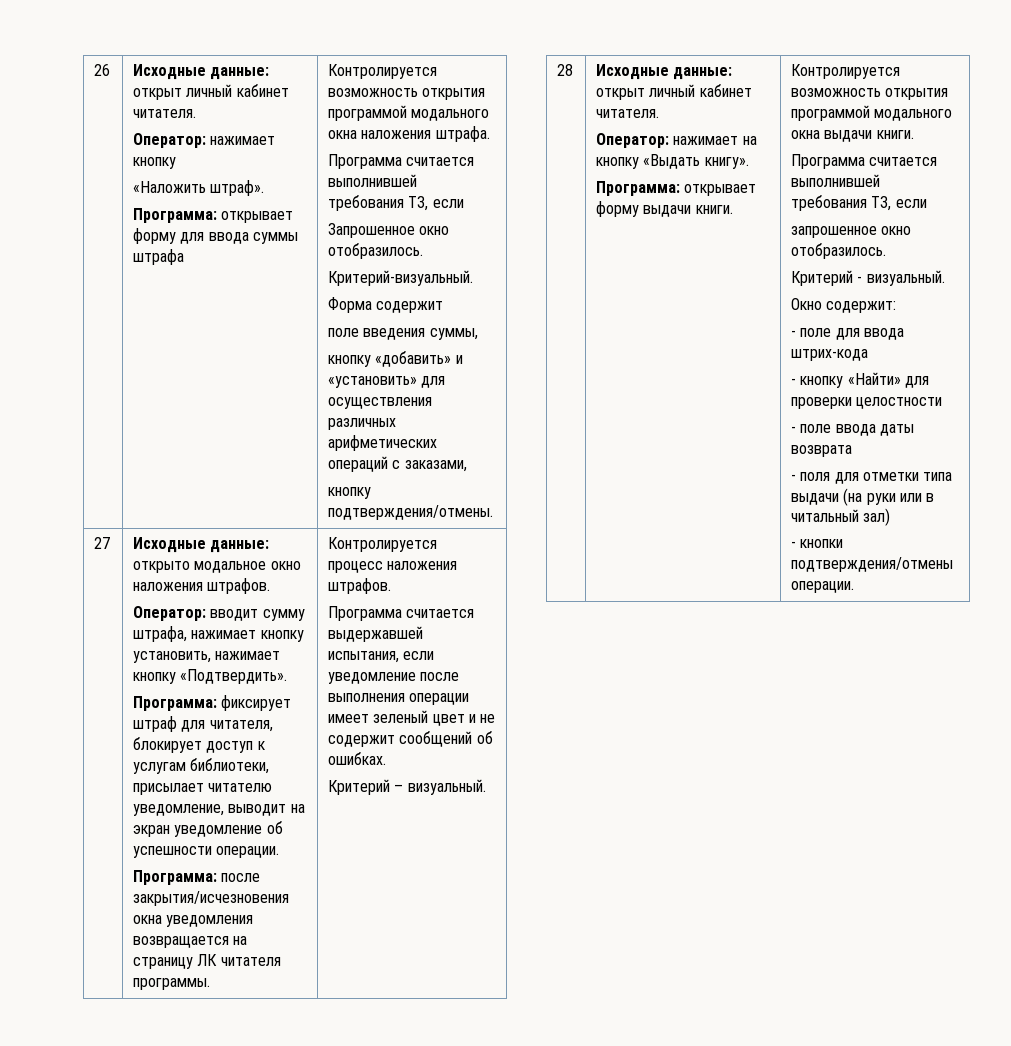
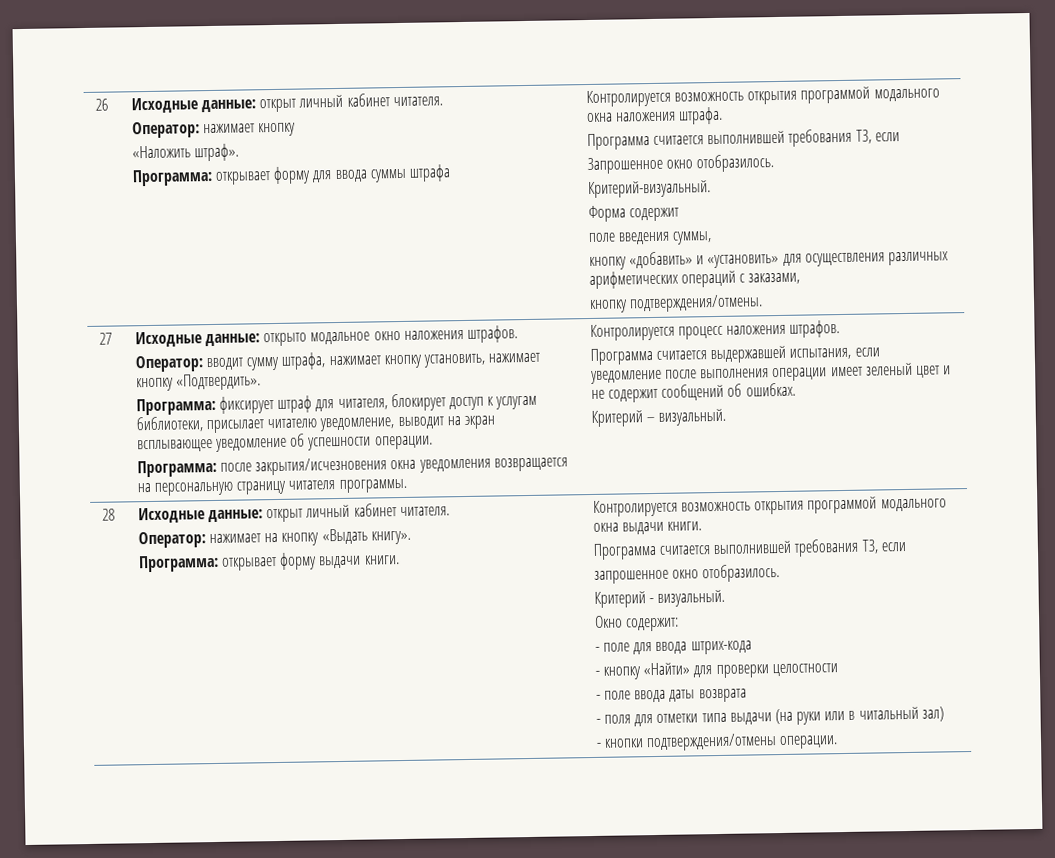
(171, 831) none -> [136,439,213,453] всплывающее
[133,954,218,969] страницу ЛК -> [153,480,287,496] персональную страницу

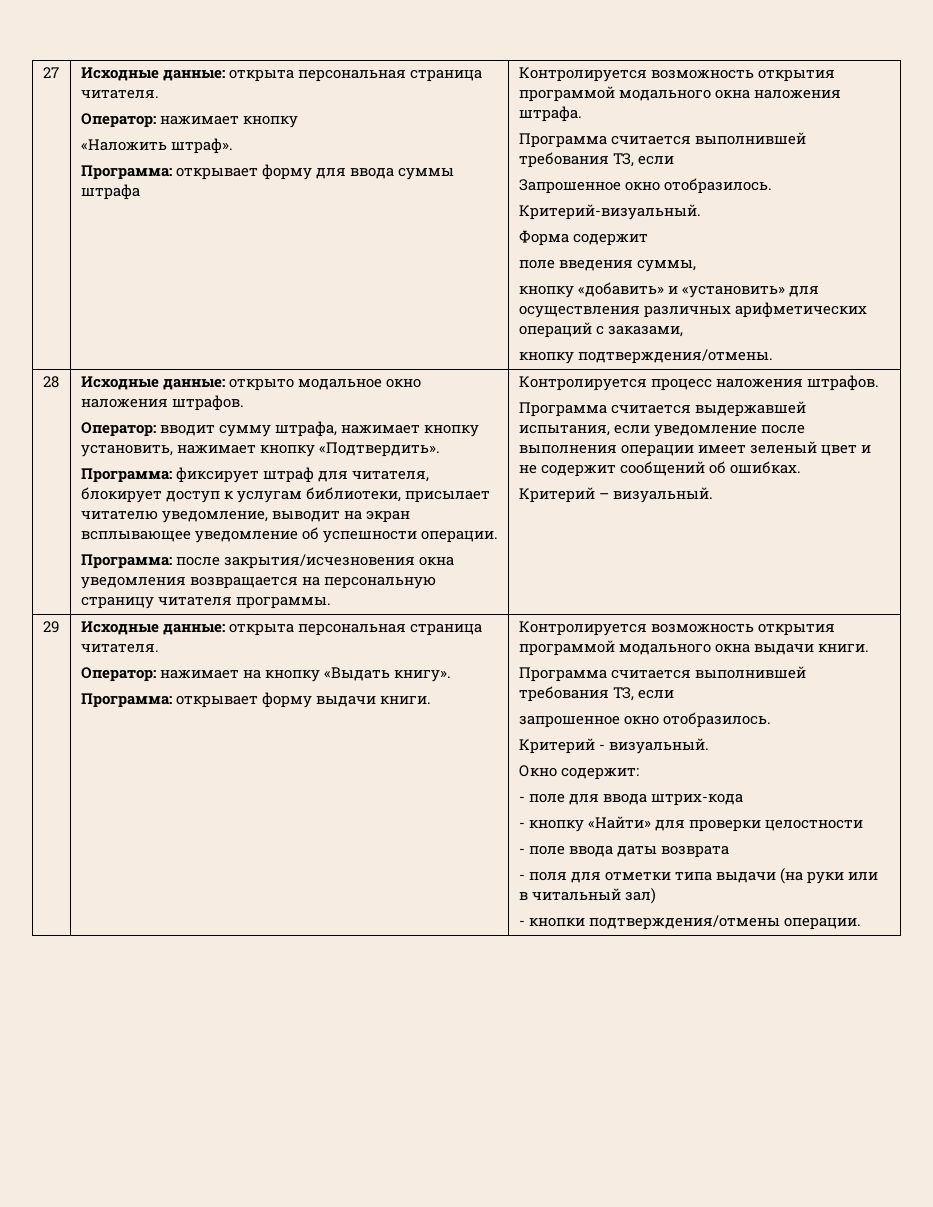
[94,98,108,111] [130,93,390,114] 26 | Исходные данные: открыт личный кабинет -> [42,67,59,78] [80,67,482,82] 27 | Исходные данные: открыта персональная страница
[98,332,112,345] 27 -> [42,376,59,388] 28
[101,508,115,521] [137,503,397,524] 28 | Исходные данные: открыт личный кабинет -> [42,621,59,633] [80,621,482,636] 29 | Исходные данные: открыта персональная страница

